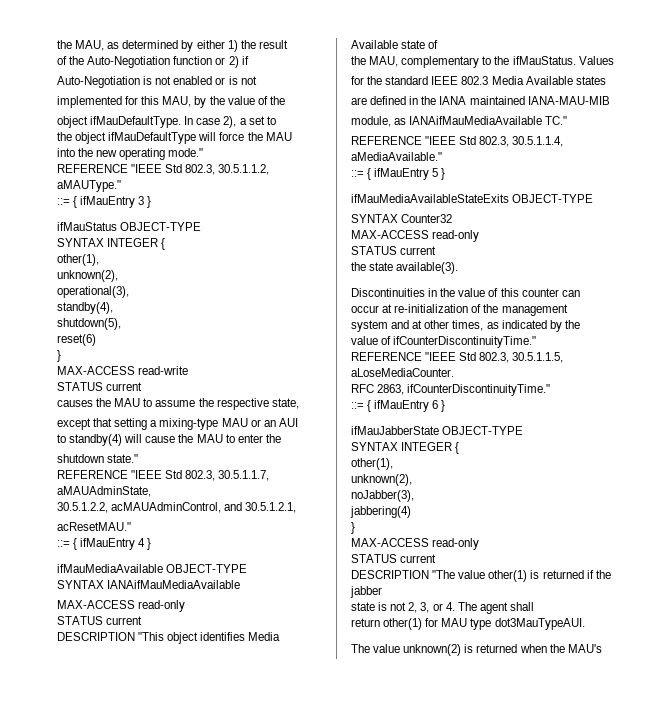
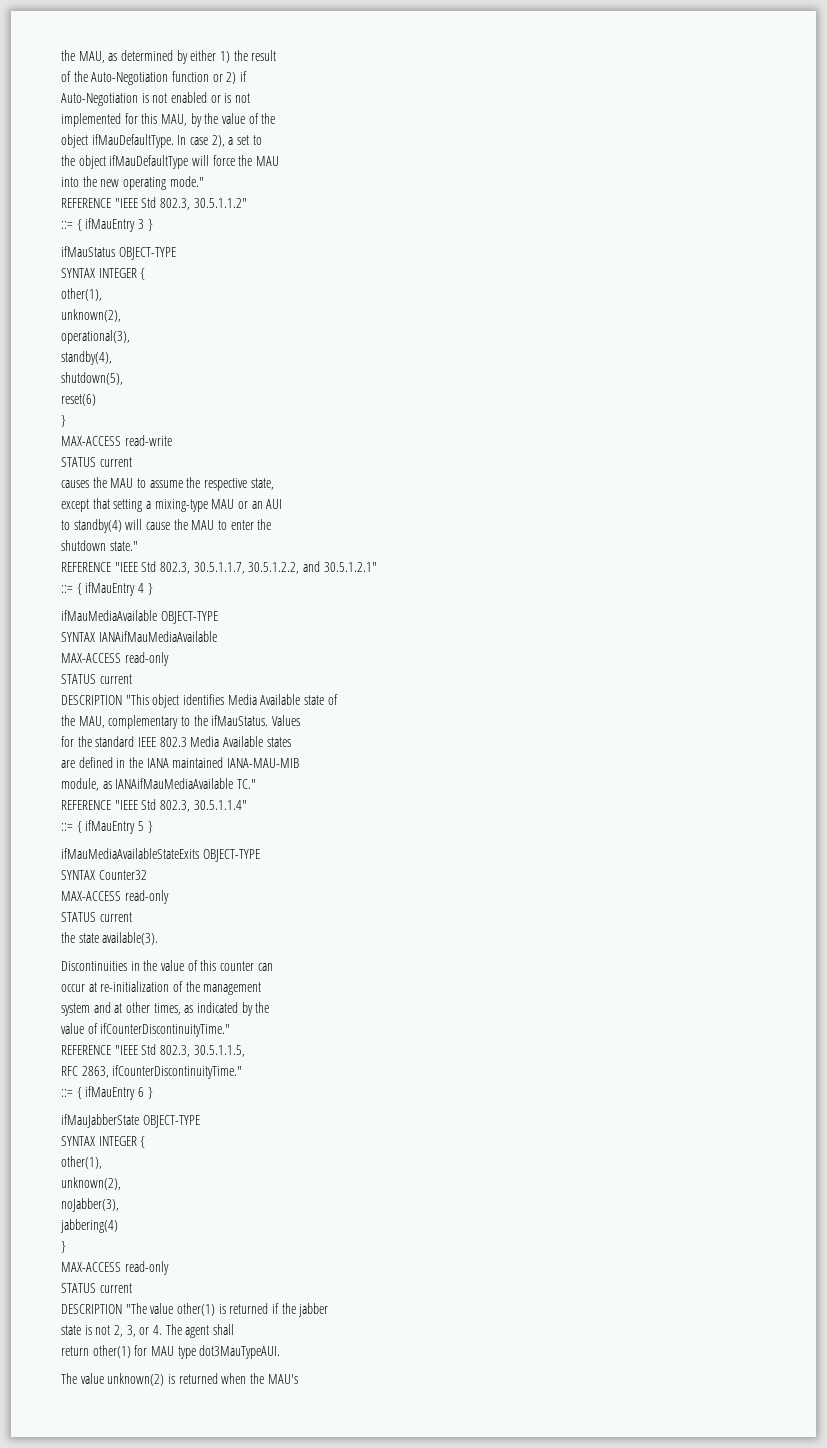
[218,164,270,175] [57,180,121,192] 30.5.1.1.2, aMAUType." -> [193,198,247,208] 30.5.1.1.2"
[57,486,151,497] [57,502,297,513] [57,522,131,531] aMAUAdminState, // 30.5.1.2.2, acMAUAdminControl, and 30.5.1.2.1, // acResetMAU." -> [248,561,377,574] 30.5.1.2.2, and 30.5.1.2.1"
[512,136,564,147] [351,152,442,161] 30.5.1.1.4, aMediaAvailable." -> [193,800,247,810] 30.5.1.1.4"
[351,368,454,377] aLoseMediaCounter. -> (245, 1051) none

